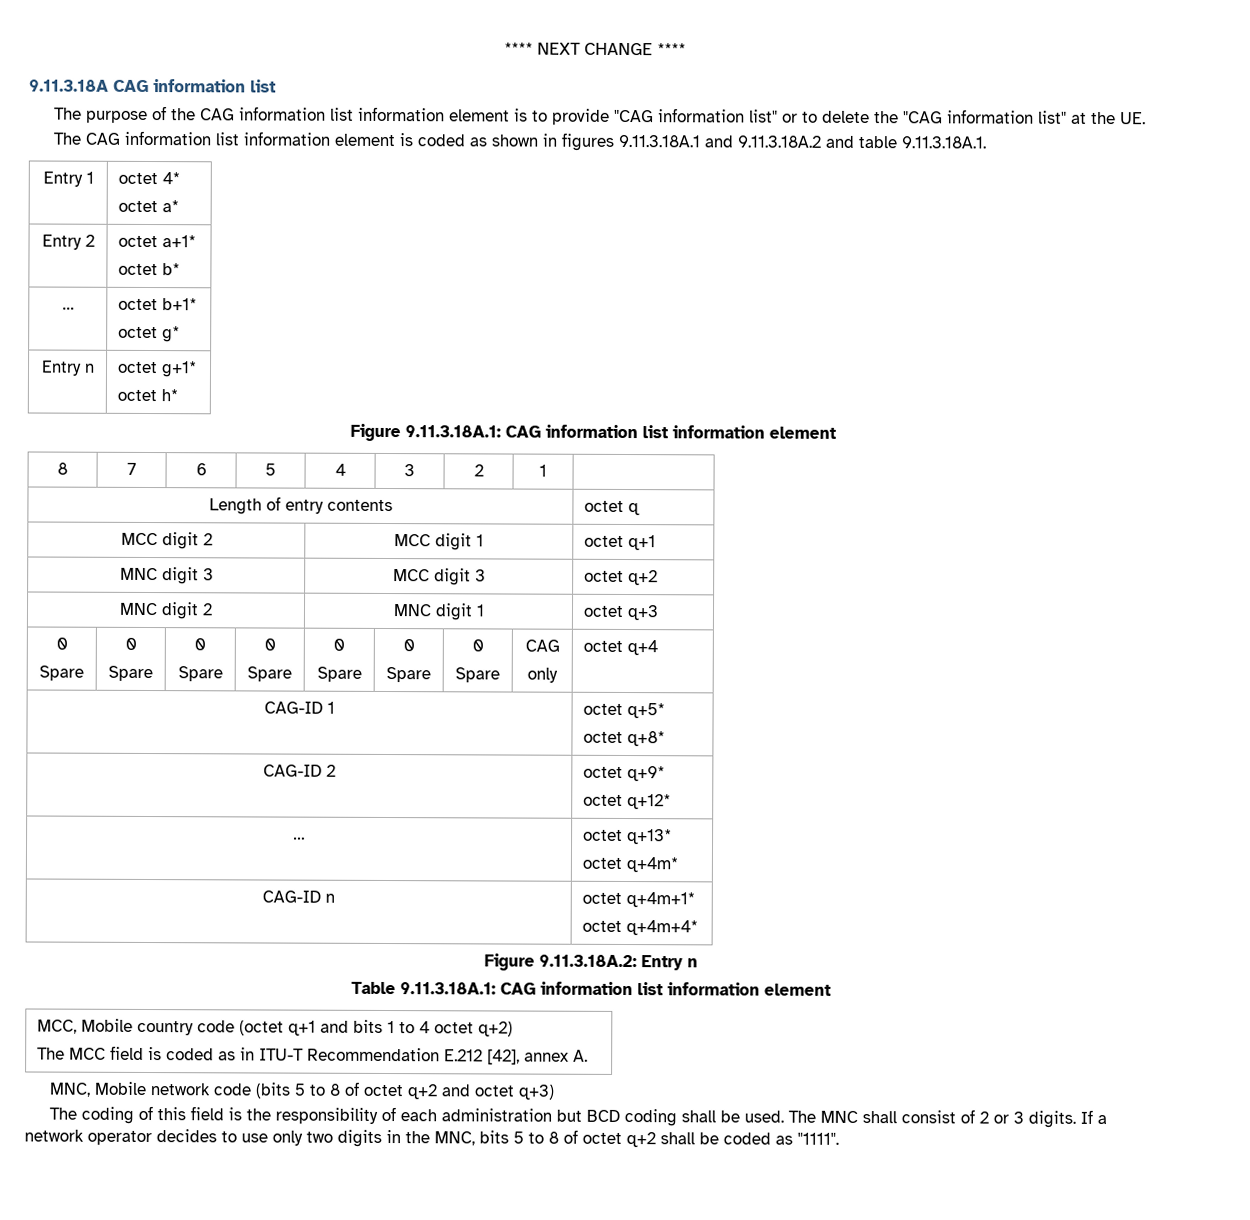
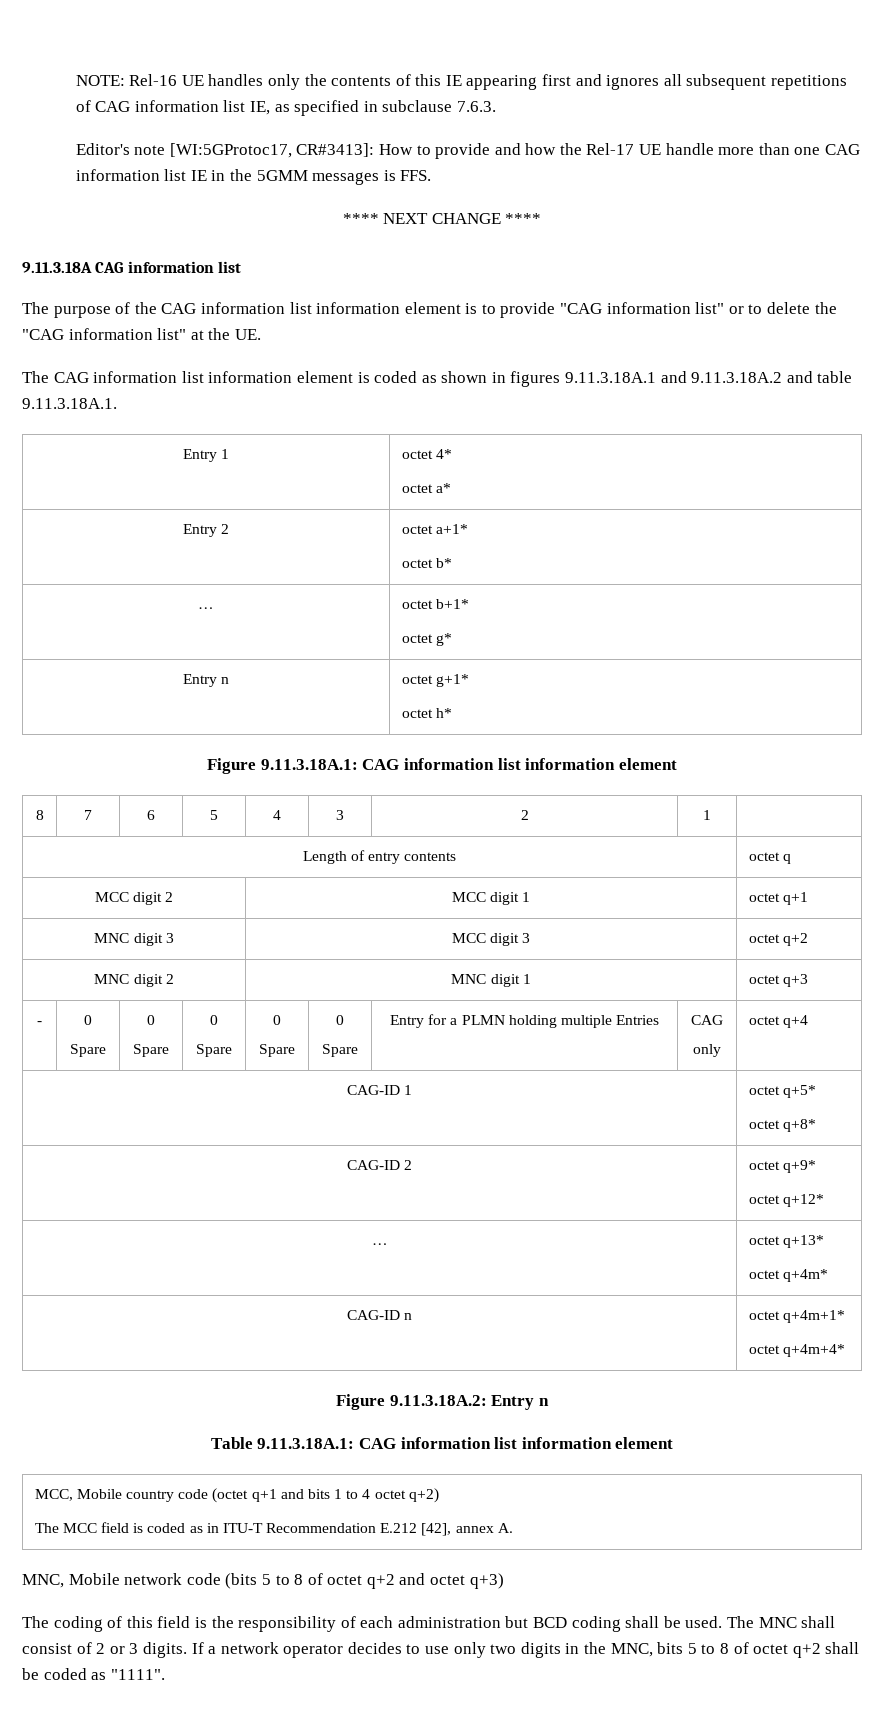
(504, 48) none -> [75,74,847,90] [75,100,496,116] [75,143,860,159] [75,169,432,185] NOTE: Rel-16 UE handles only the contents of this IE appearing first and ignores all subsequent repetitions of CAG information list IE, as specified in subclause 7.6.3. // Editor's note [WI:5GProtoc17, CR#3413]: How to provide and how the Rel-17 UE handle more than one CAG information list IE in the 5GMM messages is FFS. //
[55,637,68,650] [39,665,84,681] 0 // Spare -> [37,1021,42,1025] -
[471,639,484,652] [455,667,500,683] 0 // Spare -> [389,1014,660,1028] Entry for a PLMN holding multiple Entries

